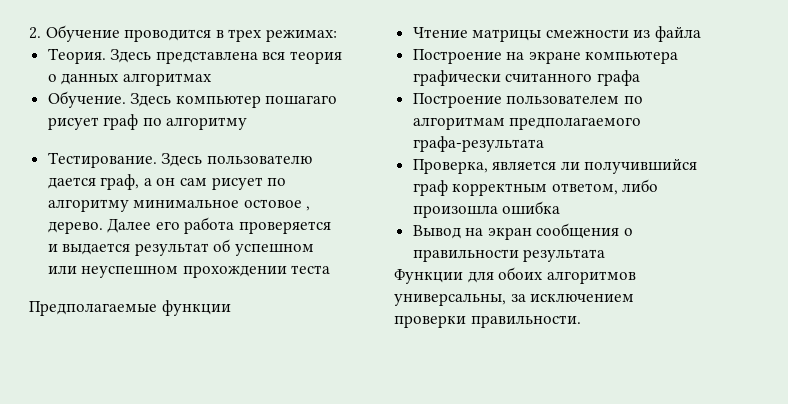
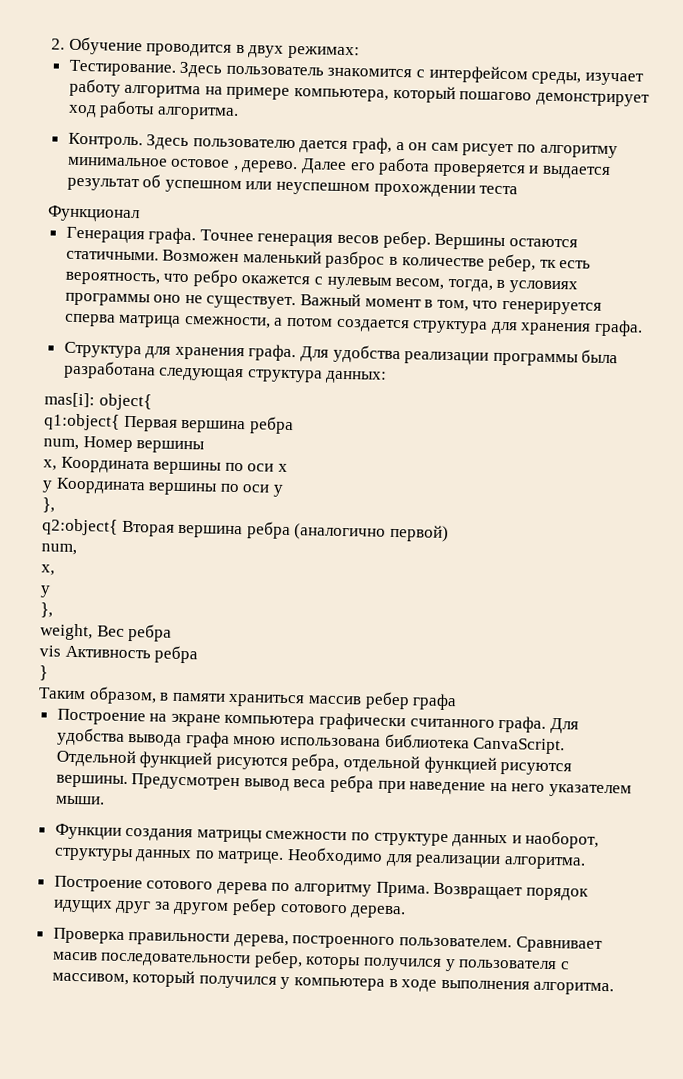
[228,29,263,42] трех -> [248,45,285,58] двух
[47,48,343,64] [47,73,212,86] [47,91,338,108] [47,114,248,130] [47,152,157,168] Теория. Здесь представлена вся теория о данных алгоритмах // Обучение. Здесь компьютер пошагаго рисует граф по алгоритму // Тестирование. -> [68,59,644,86] [68,78,650,107] [67,100,239,120] [67,132,143,150] Тестирование. Здесь пользователь знакомится с интерфейсом среды, изучает работу алгоритма на примере компьютера, который пошагово демонстрирует ход работы алгоритма. // Контроль.
[29,300,231,316] [412,26,702,42] Предполагаемые функции // Чтение матрицы смежности из файла -> [47,205,141,223] [65,226,578,251] [65,249,592,272] [64,269,579,294] [64,292,603,315] [63,313,644,337] [63,341,619,367] [62,360,388,384] [44,392,152,411] [44,413,294,435] [43,436,206,454] [43,456,288,475] [42,477,284,497] [42,497,55,513] [42,518,449,543] [41,543,77,556] [41,564,55,576] [40,585,51,598] [40,602,53,618] [40,623,173,642] [39,645,199,664] [39,665,48,681] [38,686,458,711] Функционал // Генерация графа. Точнее генерация весов ребер. Вершины остаются статичными. Возможен маленький разброс в количестве ребер, тк есть вероятность, что ребро окажется с нулевым весом, тогда, в условиях программы оно не существует. Важный момент в том, что генерируется сперва матрица смежности, а потом создается структура для хранения графа. // Структура для хранения графа. Для удобства реализации программы была разработана следующая структура данных: // mas[i]: object{ // q1:object{ Первая вершина ребра // num, Номер вершины // x, Координата вершины по оси х // y Координата вершины по оси y // }, // q2:object{ Вторая вершина ребра (аналогично первой) // num, // x, // y // }, // weight, Вес ребра // vis Активность ребра // } // Таким образом, в памяти храниться массив ребер графа
[596,70,640,86] [412,93,643,108] [412,117,642,130] [412,136,544,152] [412,158,698,174] [412,179,659,196] [412,201,561,218] [412,223,634,240] [412,249,606,262] [394,267,636,284] [394,293,635,306] [394,315,581,328] графа // Построение пользователем по алгоритмам предполагаемого графа-результата // Проверка, является ли получившийся граф корректным ответом, либо произошла ошибка // Вывод на экран сообщения о правильности результата // Функции для обоих алгоритмов универсальны, за исключением проверки правильности. -> [498,715,579,734] [56,727,566,755] [55,749,573,776] [55,773,633,798] [54,795,105,805] [54,823,600,849] [53,847,586,870] [53,875,589,901] [52,898,407,919] [52,927,603,953] [52,950,570,972] [51,970,615,996] графа. Для удобства вывода графа мною использована библиотека CanvaScript. Отдельной функцией рисуются ребра, отдельной функцией рисуются вершины. Предусмотрен вывод веса ребра при наведение на него указателем мыши. // Функции создания матрицы смежности по структуре данных и наоборот, структуры данных по матрице. Необходимо для реализации алгоритма. // Построение сотового дерева по алгоритму Прима. Возвращает порядок идущих друг за другом ребер сотового дерева. // Проверка правильности дерева, построенного пользователем. Сравнивает масив последовательности ребер, которы получился у пользователя с массивом, который получился у компьютера в ходе выполнения алгоритма.

